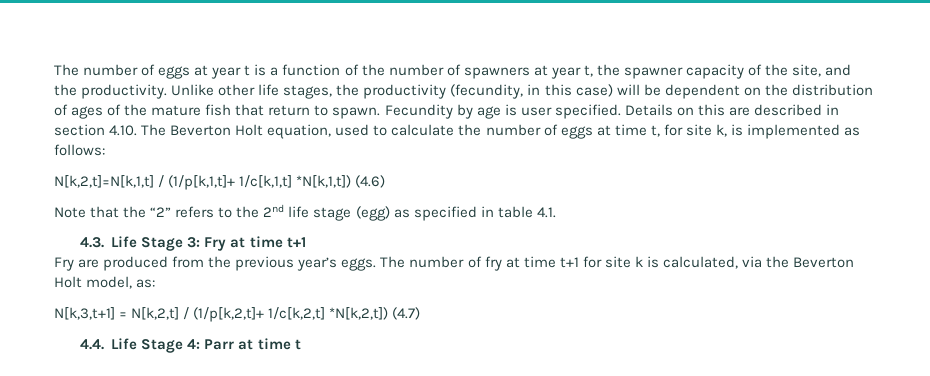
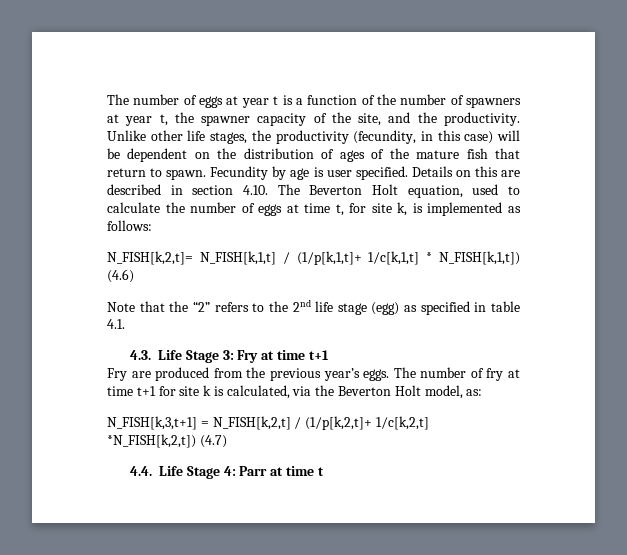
[54,175,154,188] N[k,2,t]=N[k,1,t] -> [107,251,276,265] N_FISH[k,2,t]= N_FISH[k,1,t]
[296,175,352,188] *N[k,1,t]) -> [426,251,520,265] * N_FISH[k,1,t])
[54,307,180,320] N[k,3,t+1] = N[k,2,t] -> [107,416,291,430] N_FISH[k,3,t+1] = N_FISH[k,2,t]
[329,307,389,320] *N[k,2,t]) -> [107,434,196,448] *N_FISH[k,2,t])

